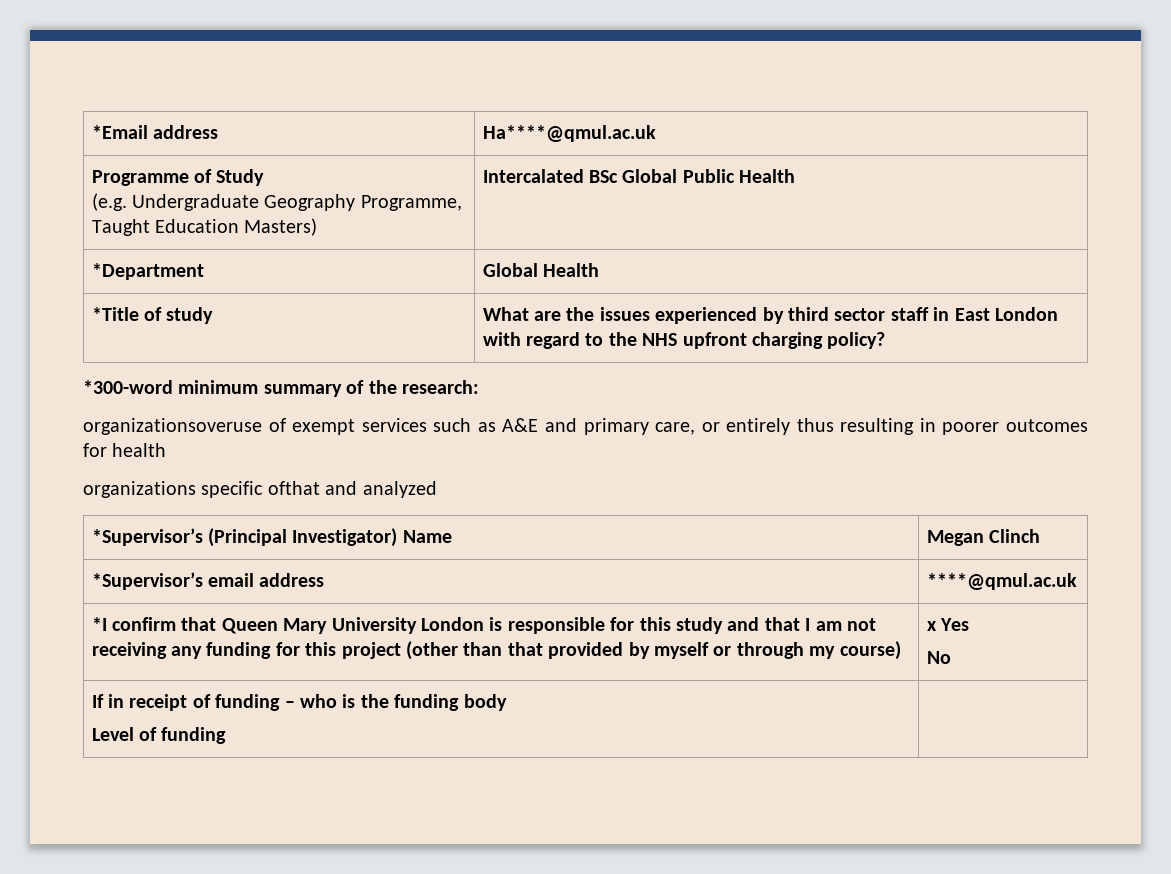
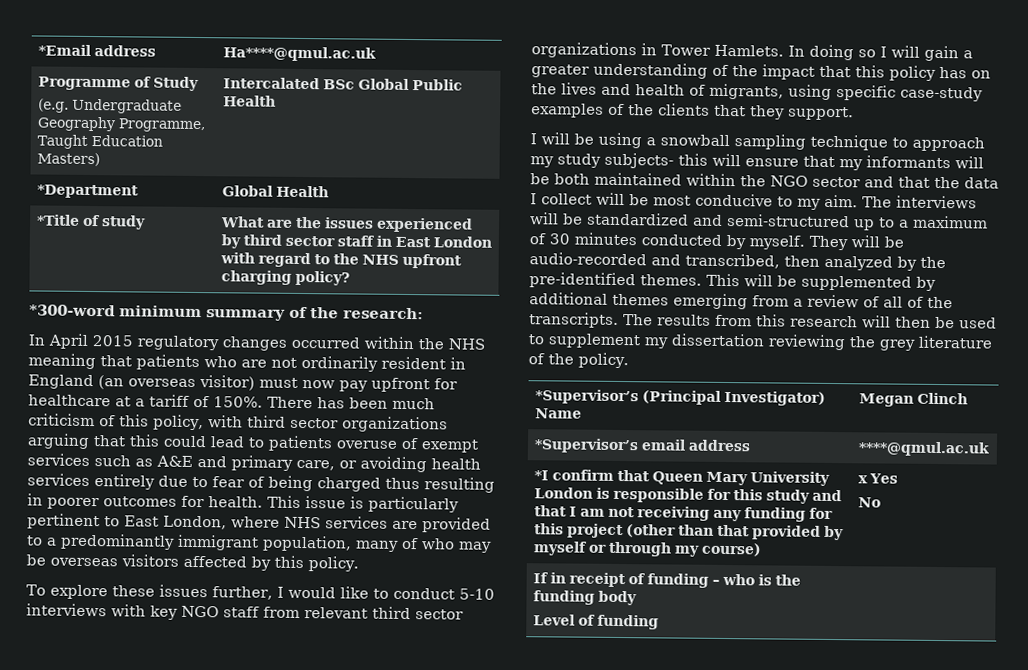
[83,418,262,435] organizationsoveruse -> [28,333,485,351] [28,353,466,372] [28,374,458,393] [28,394,435,410] [28,413,448,433] [27,433,397,452] In April 2015 regulatory changes occurred within the NHS meaning that patients who are not ordinarily resident in England (an overseas visitor) must now pay upfront for healthcare at a tariff of 150%. There has been much criticism of this policy, with third sector organizations arguing that this could lead to patients overuse
[726,418,791,435] entirely -> [360,456,481,473] [27,473,381,492] avoiding health services entirely due to fear of being charged
[112,443,167,457] [83,481,437,498] health // organizations specific ofthat and analyzed -> [208,495,459,513] [27,513,491,533] [26,533,492,553] [26,554,359,572] [26,584,495,600] [26,603,464,620] [531,42,973,62] [531,62,991,81] [531,82,983,102] [531,103,854,121] [530,132,985,152] [530,152,984,171] [530,172,999,189] [530,192,977,210] [530,212,988,231] [529,232,904,251] [529,252,946,271] [529,272,936,291] [529,292,953,310] [529,312,997,329] [528,333,993,351] [528,352,629,369] health. This issue is particularly pertinent to East London, where NHS services are provided to a predominantly immigrant population, many of who may be overseas visitors affected by this policy. // To explore these issues further, I would like to conduct 5-10 interviews with key NGO staff from relevant third sector organizations in Tower Hamlets. In doing so I will gain a greater understanding of the impact that this policy has on the lives and health of migrants, using specific case-study examples of the clients that they support. // I will be using a snowball sampling technique to approach my study subjects- this will ensure that my informants will be both maintained within the NGO sector and that the data I collect will be most conducive to my aim. The interviews will be standardized and semi-structured up to a maximum of 30 minutes conducted by myself. They will be audio-recorded and transcribed, then analyzed by the pre-identified themes. This will be supplemented by additional themes emerging from a review of all of the transcripts. The results from this research will then be used to supplement my dissertation reviewing the grey literature of the policy.

